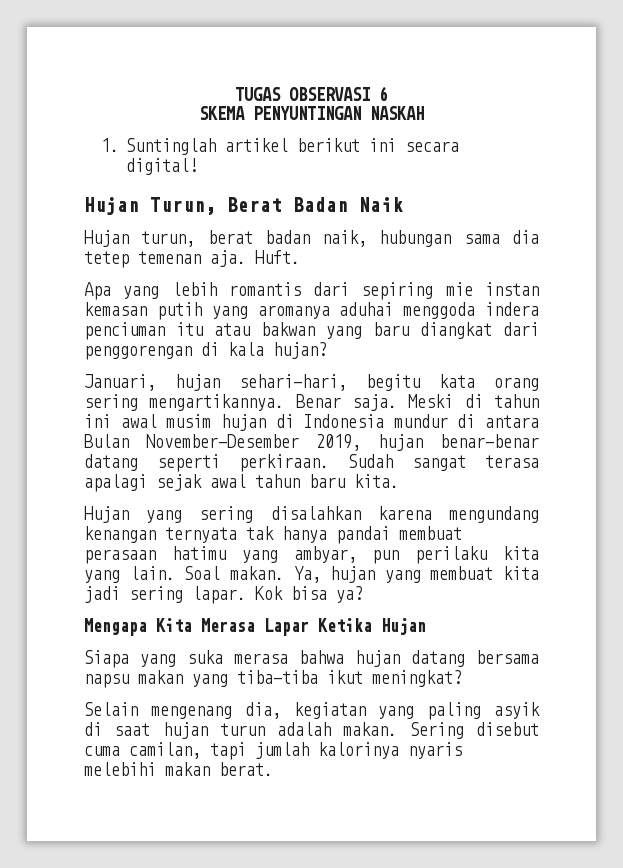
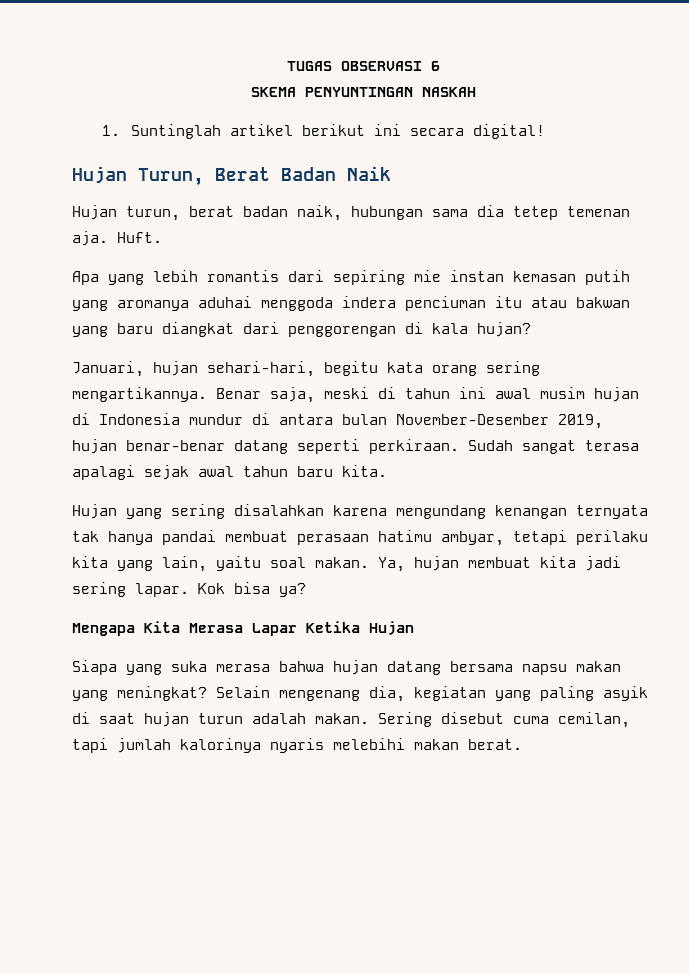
[351,394,454,411] saja. Meski -> [270,387,369,403] saja, meski
[84,434,129,448] Bulan -> [342,414,387,425] bulan
[241,546,539,564] [84,566,221,583] yang ambyar, pun perilaku kita yang lain. Soal -> [441,530,648,546] [72,556,306,572] ambyar, tetapi perilaku kita yang lain, yaitu soal
[384,570,421,583] yang -> (459, 563) none
[237,670,363,684] tiba-tiba ikut -> (108, 695) none
(462, 678) // -> (207, 693) none
[129,742,201,759] camilan, -> [558,712,630,728] cemilan,

